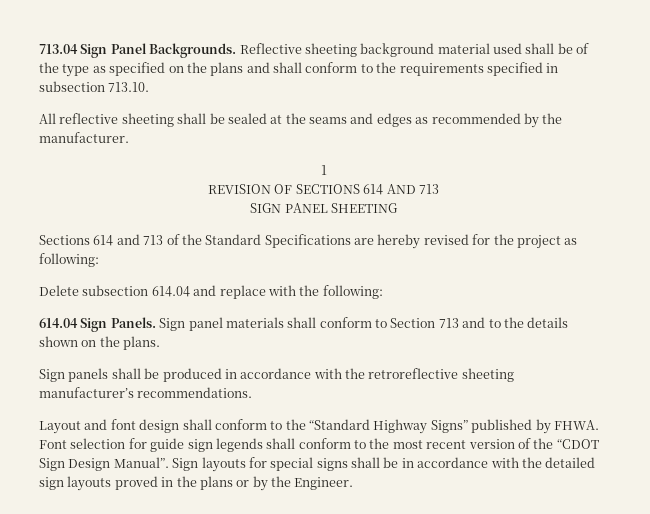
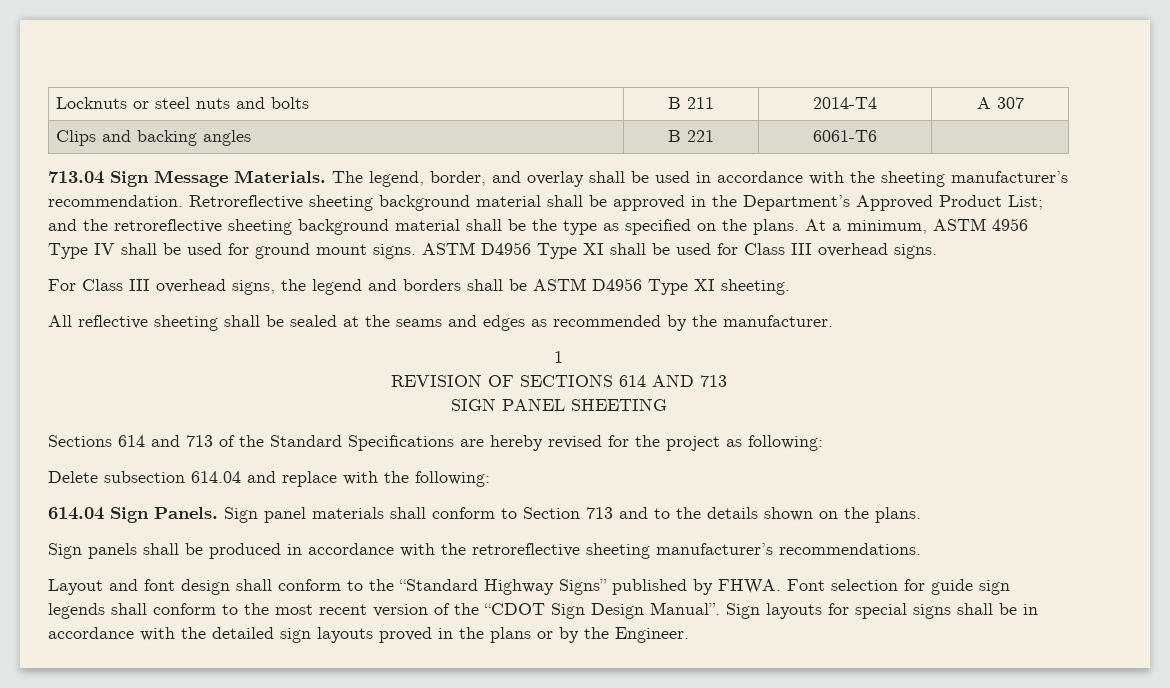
[39,43,590,58] 713.04 Sign Panel Backgrounds. Reflective sheeting background material used shall be of -> [56,97,310,109] [668,97,714,109] [813,97,877,109] [976,97,1024,109] [56,130,252,146] [668,130,714,142] [813,130,877,142] [48,170,1068,187] [48,195,1043,211] [48,219,526,235] Locknuts or steel nuts and bolts | B 211 | 2014-T4 | A 307 // Clips and backing angles | B 221 | 6061-T6 | // 713.04 Sign Message Materials. The legend, border, and overlay shall be used in accordance with the sheeting manufacturer’s recommendation. Retroreflective sheeting background material shall be approved in the Department’s Approved Product List; and the retroreflective sheeting background material shall be
[210,62,559,76] [39,81,150,92] plans and shall conform to the requirements specified in subsection 713.10. -> [753,218,1028,235] [48,242,937,259] [48,278,790,295] plans. At a minimum, ASTM 4956 Type IV shall be used for ground mount signs. ASTM D4956 Type XI shall be used for Class III overhead signs. // For Class III overhead signs, the legend and borders shall be ASTM D4956 Type XI sheeting.

